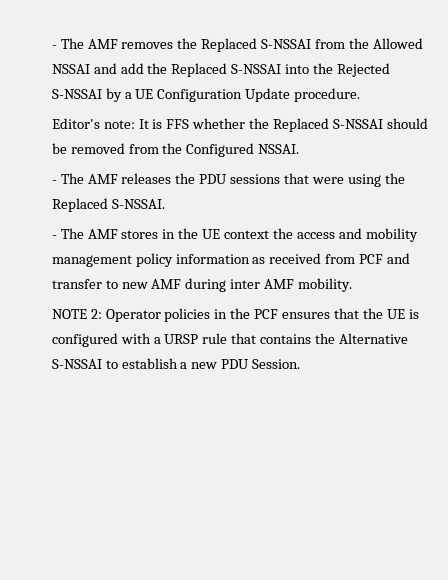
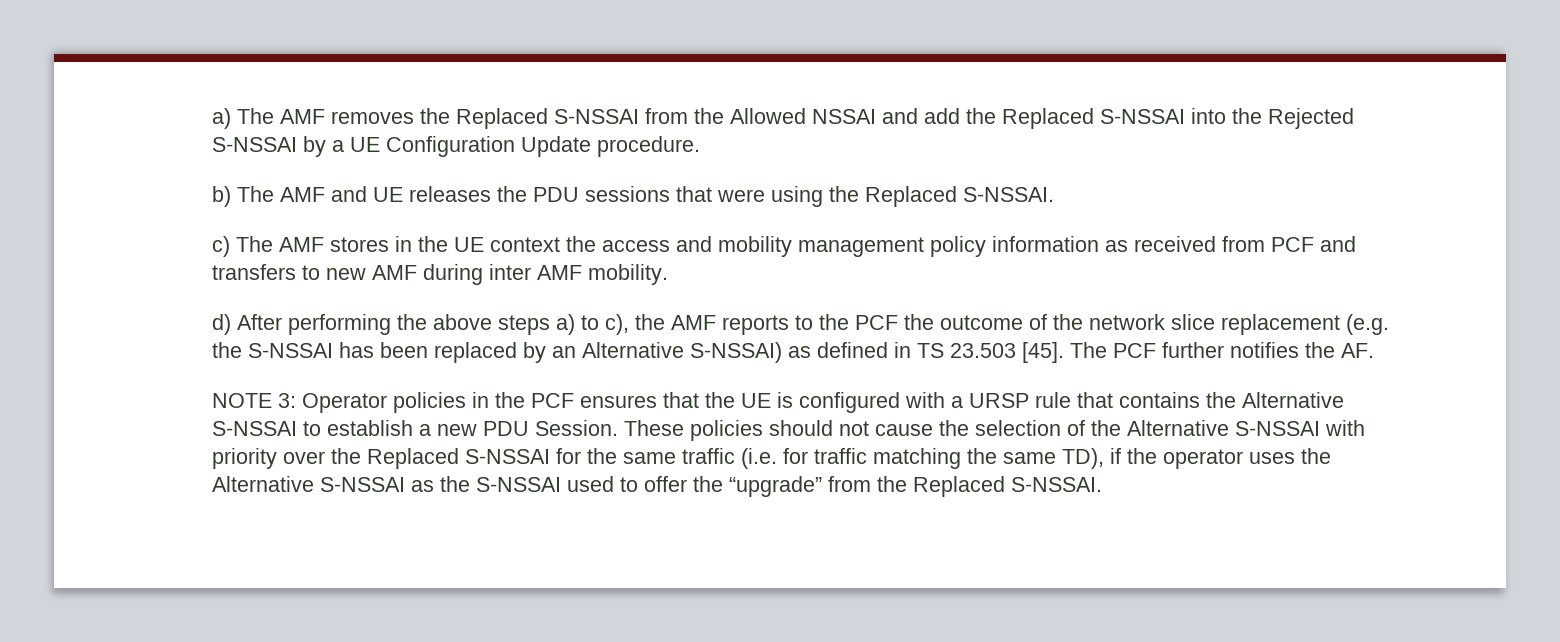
[51,45,57,49] - -> [212,108,232,129] a)
[51,118,428,132] [51,143,300,157] [51,173,118,184] Editor's note: It is FFS whether the Replaced S-NSSAI should be removed from the Configured NSSAI. // - The AMF -> [212,186,404,207] b) The AMF and UE
[51,235,57,239] - -> [212,236,231,257] c)
[51,279,102,289] transfer -> [212,264,297,280] transfers
(353, 285) none -> [212,314,1390,335] [212,342,1375,363] // d) After performing the above steps a) to c), the AMF reports to the PCF the outcome of the network slice replacement (e.g. the S-NSSAI has been replaced by an Alternative S-NSSAI) as defined in TS 23.503 [45]. The PCF further notifies the AF.
[90,309,102,319] 2: -> [278,393,297,408] 3:
(301, 364) none -> [624,420,1366,441] [212,448,1332,469] [212,476,1103,497] These policies should not cause the selection of the Alternative S-NSSAI with priority over the Replaced S-NSSAI for the same traffic (i.e. for traffic matching the same TD), if the operator uses the Alternative S-NSSAI as the S-NSSAI used to offer the “upgrade” from the Replaced S-NSSAI.

